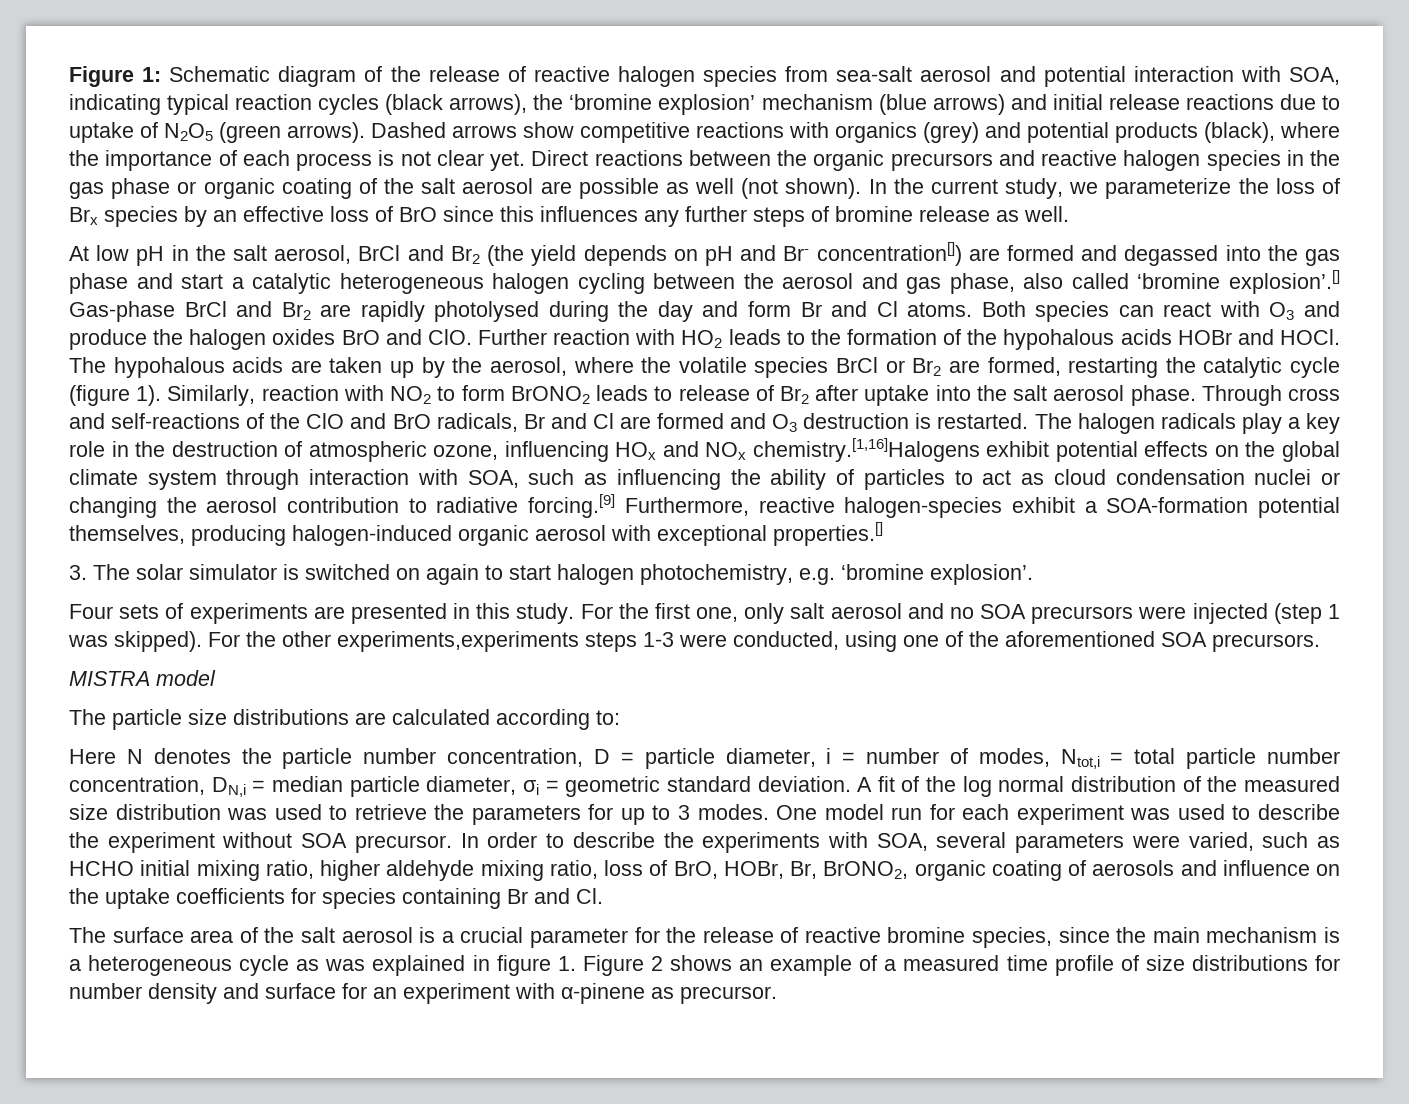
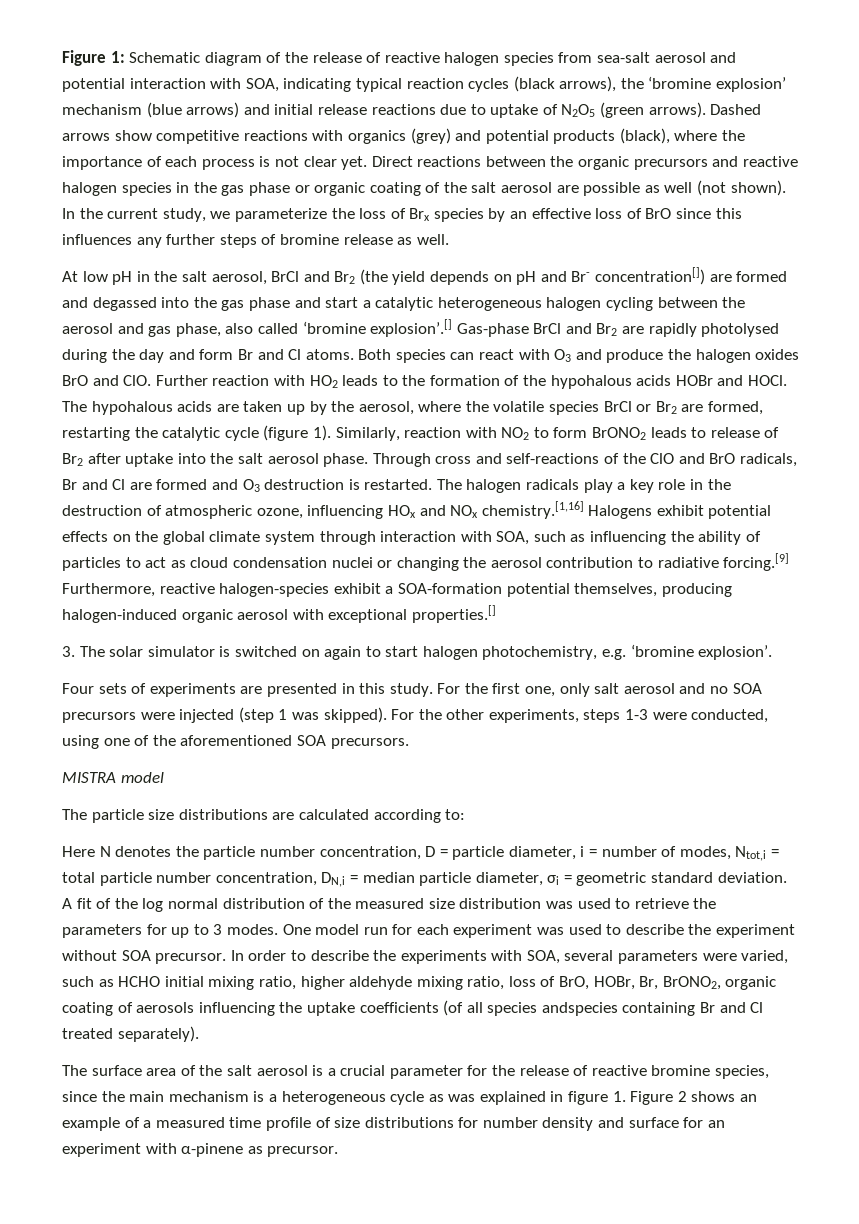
[752,438,980,462] chemistry.[1,16]Halogens -> [481,501,653,519] chemistry.[1,16] Halogens
[337,631,579,652] experiments,experiments -> [488,709,579,723] experiments,
[1180,860,1340,876] [69,888,603,909] and influence on the uptake coefficients for species containing Br and Cl. -> [198,1000,764,1016] [62,1026,199,1042] influencing the uptake coefficients (of all species andspecies containing Br and Cl treated separately).

